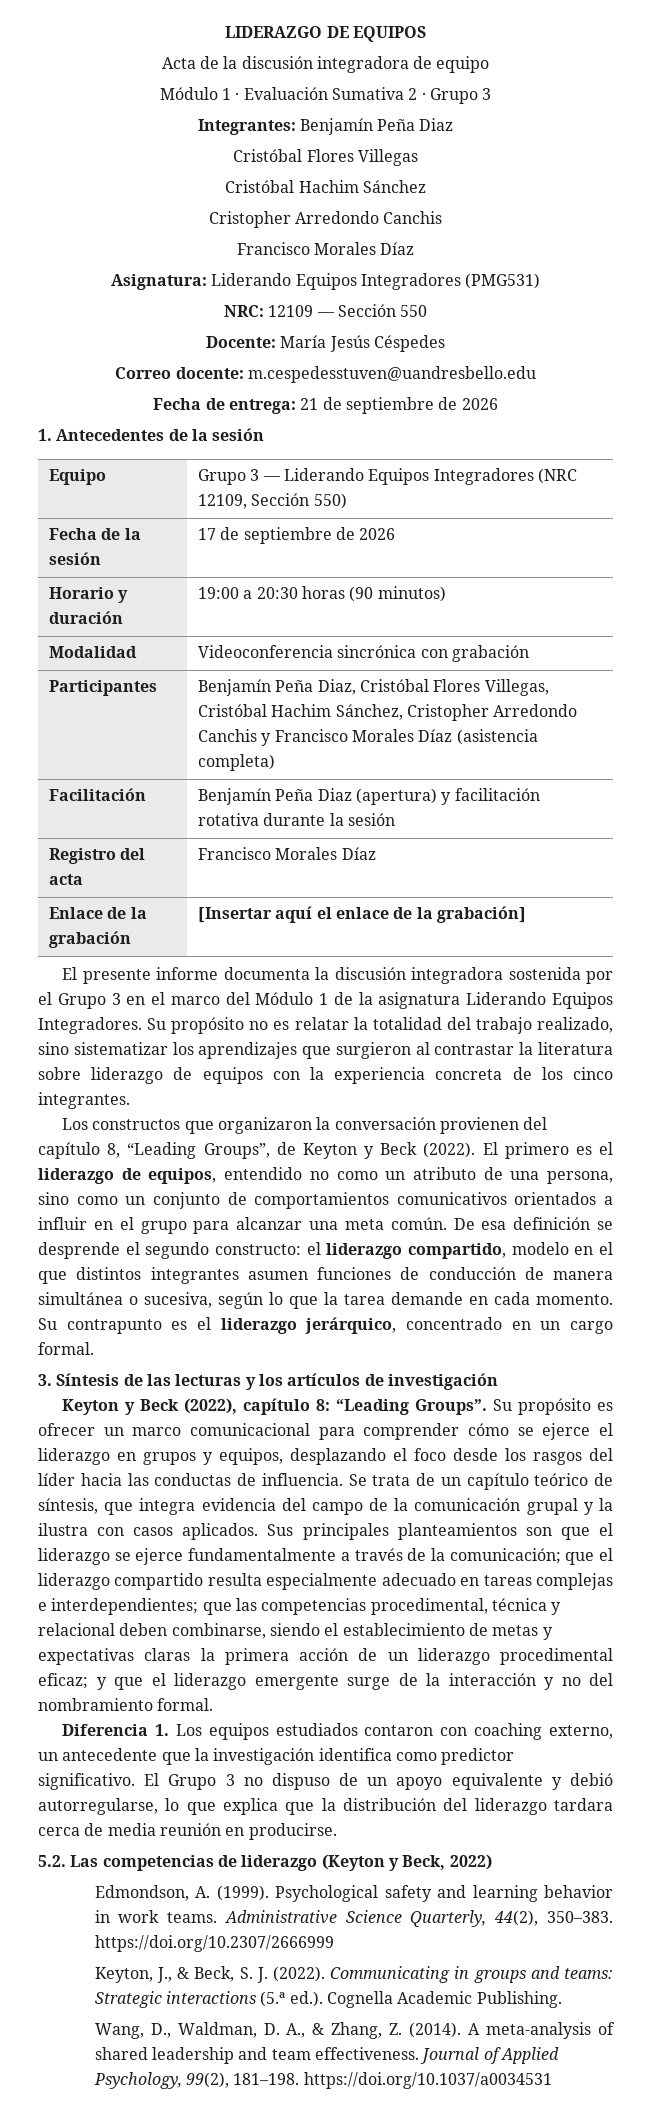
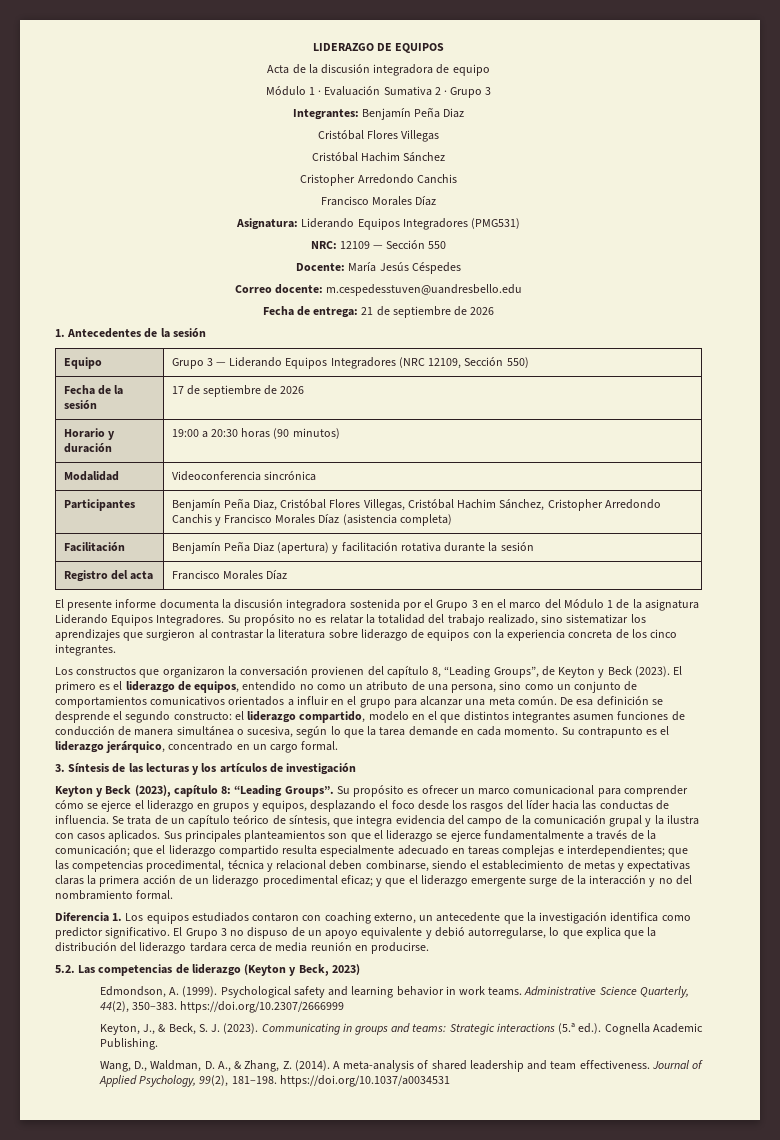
[420,645,529,662] con grabación -> (316, 476) none
[48,907,147,919] [48,931,131,948] [197,906,526,923] // Enlace de la grabación | [Insertar aquí el enlace de la grabación] -> (288, 575) none
[423,1142,476,1158] (2022). -> [634,666,670,677] (2023).
[184,1398,238,1414] (2022), -> [134,785,171,797] (2023),
[449,1854,492,1870] 2022) -> [331,964,360,975] 2023)
[272,1966,325,1982] (2022). -> [223,1023,259,1034] (2023).

